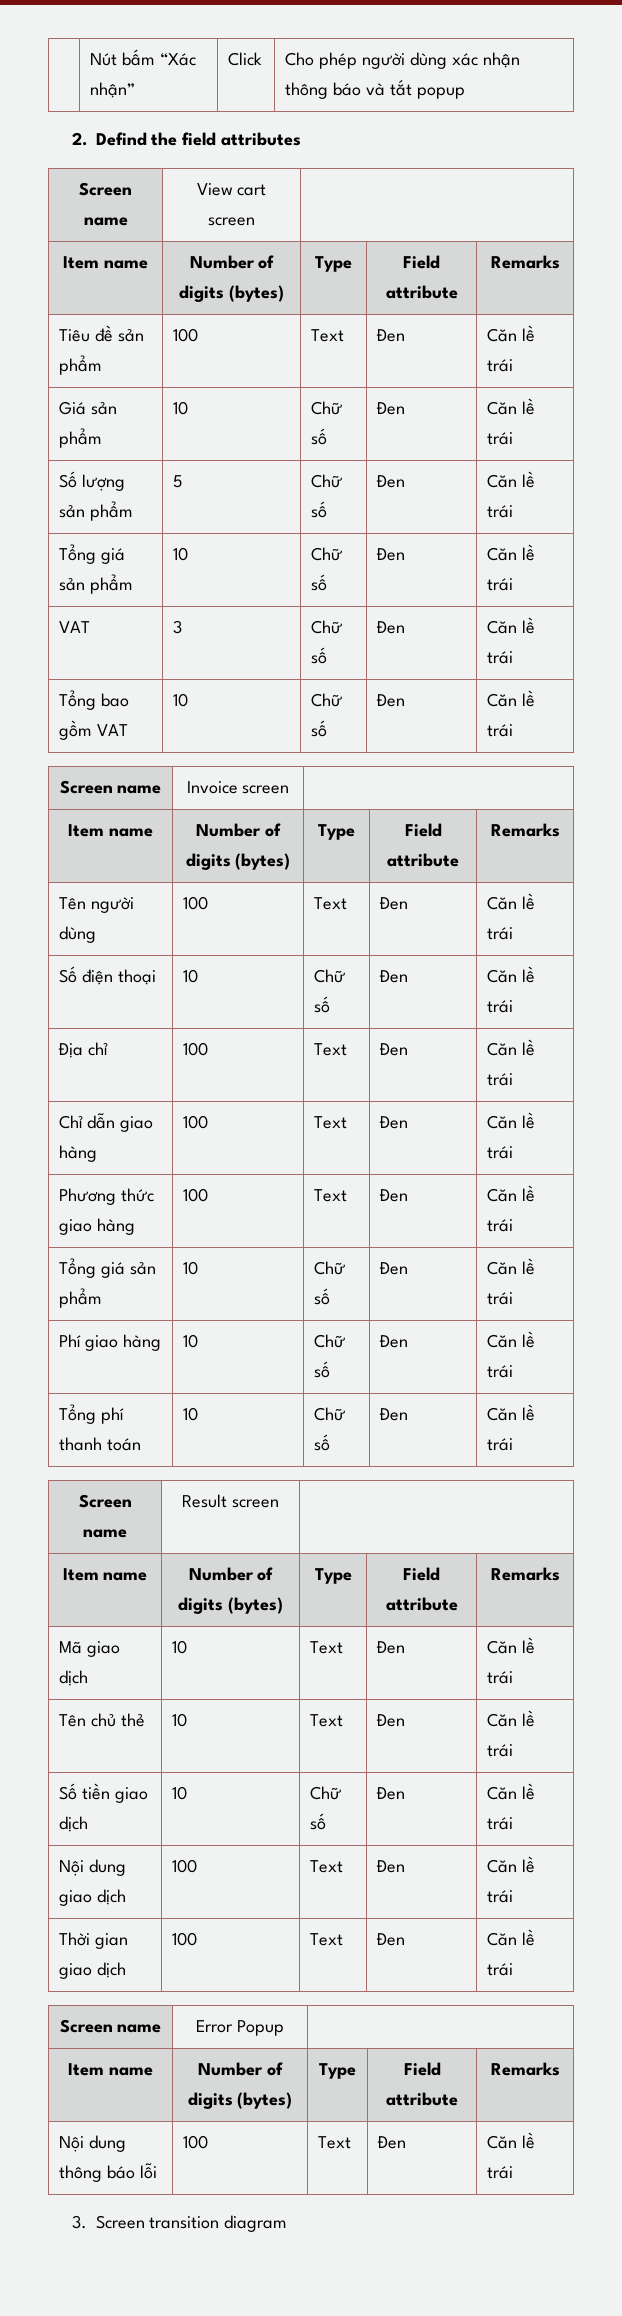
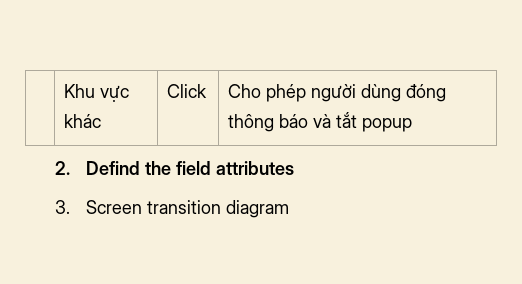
[90,49,196,66] [90,82,136,98] | Nút bấm “Xác nhận” -> [64,84,130,102] [64,114,102,128] | Khu vực khác
[451,52,520,68] xác nhận -> [406,84,447,102] đóng
[79,182,132,196] [83,217,128,226] [196,183,267,196] [208,217,255,226] [63,256,148,269] [189,255,275,269] [179,285,284,302] [315,256,352,272] [403,255,440,269] [385,285,458,299] [490,255,560,269] [59,325,144,342] [59,355,103,375] [173,328,199,342] [311,329,345,342] [376,329,406,342] [487,325,536,342] [487,359,514,372] [59,401,118,415] [59,428,103,448] [173,401,189,415] [311,401,343,415] [311,428,328,445] [376,402,406,415] [487,398,536,415] [487,432,514,445] [59,471,126,491] [59,501,134,521] [173,475,183,488] [311,474,343,488] [311,501,328,518] [376,475,406,488] [487,471,536,488] [487,505,514,518] [59,544,126,564] [59,574,134,594] [173,547,189,561] [311,547,343,561] [311,574,328,591] [376,548,406,561] [487,544,536,561] [487,578,514,591] [59,621,91,633] [173,620,183,634] [311,620,343,634] [311,647,328,664] [376,621,406,634] [487,617,536,634] [487,651,514,664] [59,690,130,710] [59,720,129,740] [173,693,189,707] [311,693,343,707] [311,720,328,737] [376,694,406,707] [487,690,536,707] [487,724,514,737] [59,780,162,794] [186,781,290,794] [68,824,153,837] [196,823,281,837] [185,853,291,870] [318,824,355,840] [404,823,442,837] [387,853,459,867] [490,823,560,837] [59,897,135,913] [59,926,97,943] [183,896,209,910] [314,897,348,910] [379,897,409,910] [487,893,536,910] [487,927,514,940] [59,966,156,985] [183,969,199,983] [314,969,346,983] [314,996,331,1013] [379,970,409,983] [487,966,536,983] [487,1000,514,1013] [58,1042,109,1058] [183,1042,209,1056] [314,1043,348,1056] [379,1043,409,1056] [487,1039,536,1056] [487,1073,514,1086] [59,1113,153,1132] [59,1145,98,1162] [183,1115,209,1129] [314,1116,348,1129] [379,1116,409,1129] [487,1112,536,1129] [487,1146,514,1159] [59,1188,155,1205] [59,1218,136,1235] [183,1188,209,1202] [314,1189,348,1202] [379,1189,409,1202] [487,1185,536,1202] [487,1219,514,1232] [59,1258,156,1278] [59,1288,103,1308] [183,1261,199,1275] [314,1261,346,1275] [314,1288,331,1305] [379,1262,409,1275] [487,1258,536,1275] [487,1292,514,1305] [59,1334,161,1351] [183,1334,199,1348] [314,1334,346,1348] [314,1361,331,1378] [379,1335,409,1348] [487,1331,536,1348] [487,1365,514,1378] [59,1404,125,1424] [59,1437,142,1451] [183,1407,199,1421] [314,1407,346,1421] [314,1434,331,1451] [379,1408,409,1421] [487,1404,536,1421] [487,1438,514,1451] [78,1494,132,1508] [83,1529,127,1538] [182,1494,279,1508] [62,1568,148,1581] [188,1567,274,1581] [178,1597,283,1614] [314,1568,352,1584] [403,1567,440,1581] [385,1597,458,1611] [490,1567,560,1581] [59,1641,121,1657] [59,1670,89,1686] [172,1640,188,1654] [310,1641,344,1654] [376,1641,406,1654] [487,1637,536,1654] [487,1671,514,1684] [59,1713,145,1727] [172,1713,188,1727] [310,1714,344,1727] [376,1714,406,1727] [487,1710,536,1727] [487,1744,514,1757] [59,1783,148,1803] [59,1816,89,1832] [172,1786,188,1800] [310,1786,342,1800] [310,1813,327,1830] [376,1787,406,1800] [487,1783,536,1800] [487,1817,514,1830] [59,1859,127,1876] [59,1889,127,1906] [172,1859,198,1873] [310,1860,344,1873] [376,1860,406,1873] [487,1856,536,1873] [487,1890,514,1903] [59,1932,129,1949] [59,1962,127,1979] [172,1932,198,1946] [310,1933,344,1946] [376,1933,406,1946] [487,1929,536,1946] [487,1963,514,1976] [59,2019,162,2033] [196,2020,284,2036] [68,2063,153,2076] [198,2062,283,2076] [187,2092,293,2109] [319,2063,356,2079] [403,2062,441,2076] [386,2092,458,2106] [490,2062,560,2076] [59,2135,127,2152] [59,2163,157,2182] [183,2135,209,2149] [318,2136,352,2149] [377,2136,407,2149] [487,2132,536,2149] [487,2166,514,2179] // Screen name | View cart screen | // Item name | Number of digits (bytes) | Type | Field attribute | Remarks // Tiêu đề sản phẩm | 100 | Text | Đen | Căn lề trái // Giá sản phẩm | 10 | Chữ số | Đen | Căn lề trái // Số lượng sản phẩm | 5 | Chữ số | Đen | Căn lề trái // Tổng giá sản phẩm | 10 | Chữ số | Đen | Căn lề trái // VAT | 3 | Chữ số | Đen | Căn lề trái // Tổng bao gồm VAT | 10 | Chữ số | Đen | Căn lề trái // Screen name | Invoice screen | // Item name | Number of digits (bytes) | Type | Field attribute | Remarks // Tên người dùng | 100 | Text | Đen | Căn lề trái // Số điện thoại | 10 | Chữ số | Đen | Căn lề trái // Địa chỉ | 100 | Text | Đen | Căn lề trái // Chỉ dẫn giao hàng | 100 | Text | Đen | Căn lề trái // Phương thức giao hàng | 100 | Text | Đen | Căn lề trái // Tổng giá sản phẩm | 10 | Chữ số | Đen | Căn lề trái // Phí giao hàng | 10 | Chữ số | Đen | Căn lề trái // Tổng phí thanh toán | 10 | Chữ số | Đen | Căn lề trái // Screen name | Result screen | // Item name | Number of digits (bytes) | Type | Field attribute | Remarks // Mã giao dịch | 10 | Text | Đen | Căn lề trái // Tên chủ thẻ | 10 | Text | Đen | Căn lề trái // Số tiền giao dịch | 10 | Chữ số | Đen | Căn lề trái // Nội dung giao dịch | 100 | Text | Đen | Căn lề trái // Thời gian giao dịch | 100 | Text | Đen | Căn lề trái // Screen name | Error Popup | // Item name | Number of digits (bytes) | Type | Field attribute | Remarks // Nội dung thông báo lỗi | 100 | Text | Đen | Căn lề trái -> (294, 168) none

